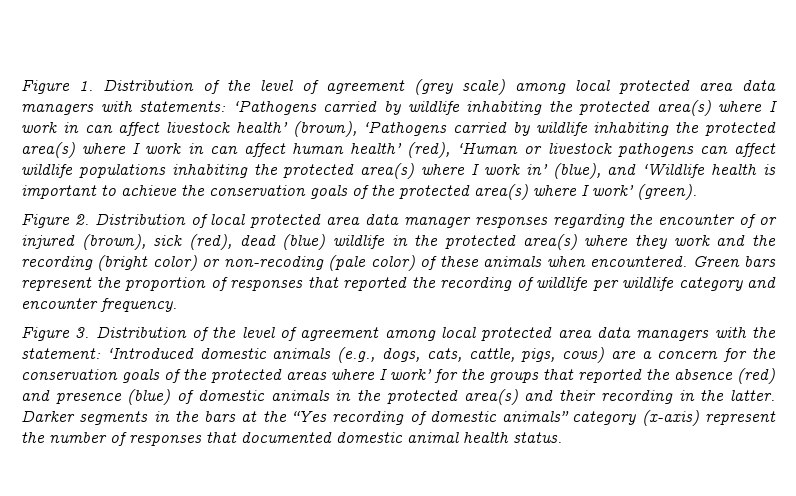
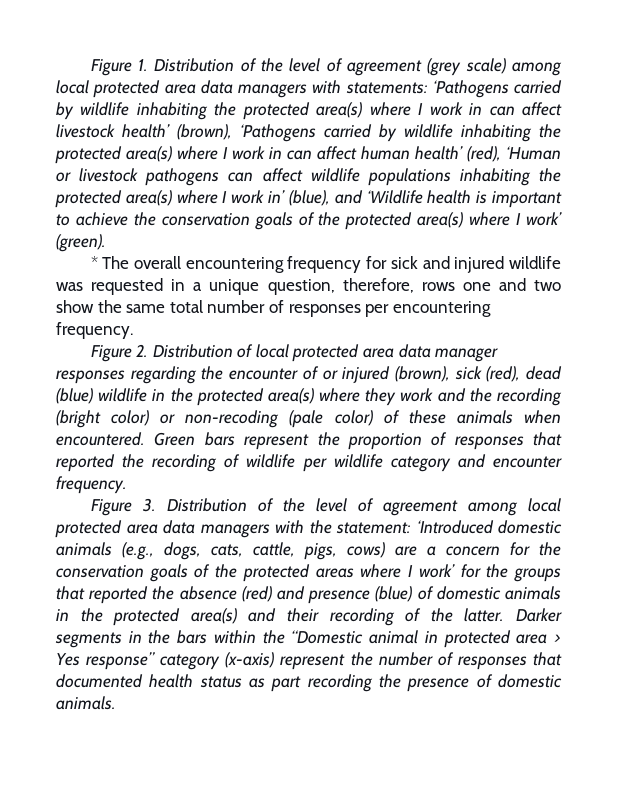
(697, 192) none -> [90,256,561,273] [56,278,562,295] [56,300,491,317] [56,322,133,339] // * The overall encountering frequency for sick and injured wildlife was requested in a unique question, therefore, rows one and two show the same total number of responses per encountering frequency.
[678,390,695,401] in -> [405,608,422,622] of
[241,410,570,425] at the “Yes recording of domestic animals” -> [213,630,561,648] [56,652,156,670] within the “Domestic animal in protected area > Yes response”
[336,432,562,443] domestic animal health status. -> [149,674,562,692] [56,696,116,710] health status as part recording the presence of domestic animals.

